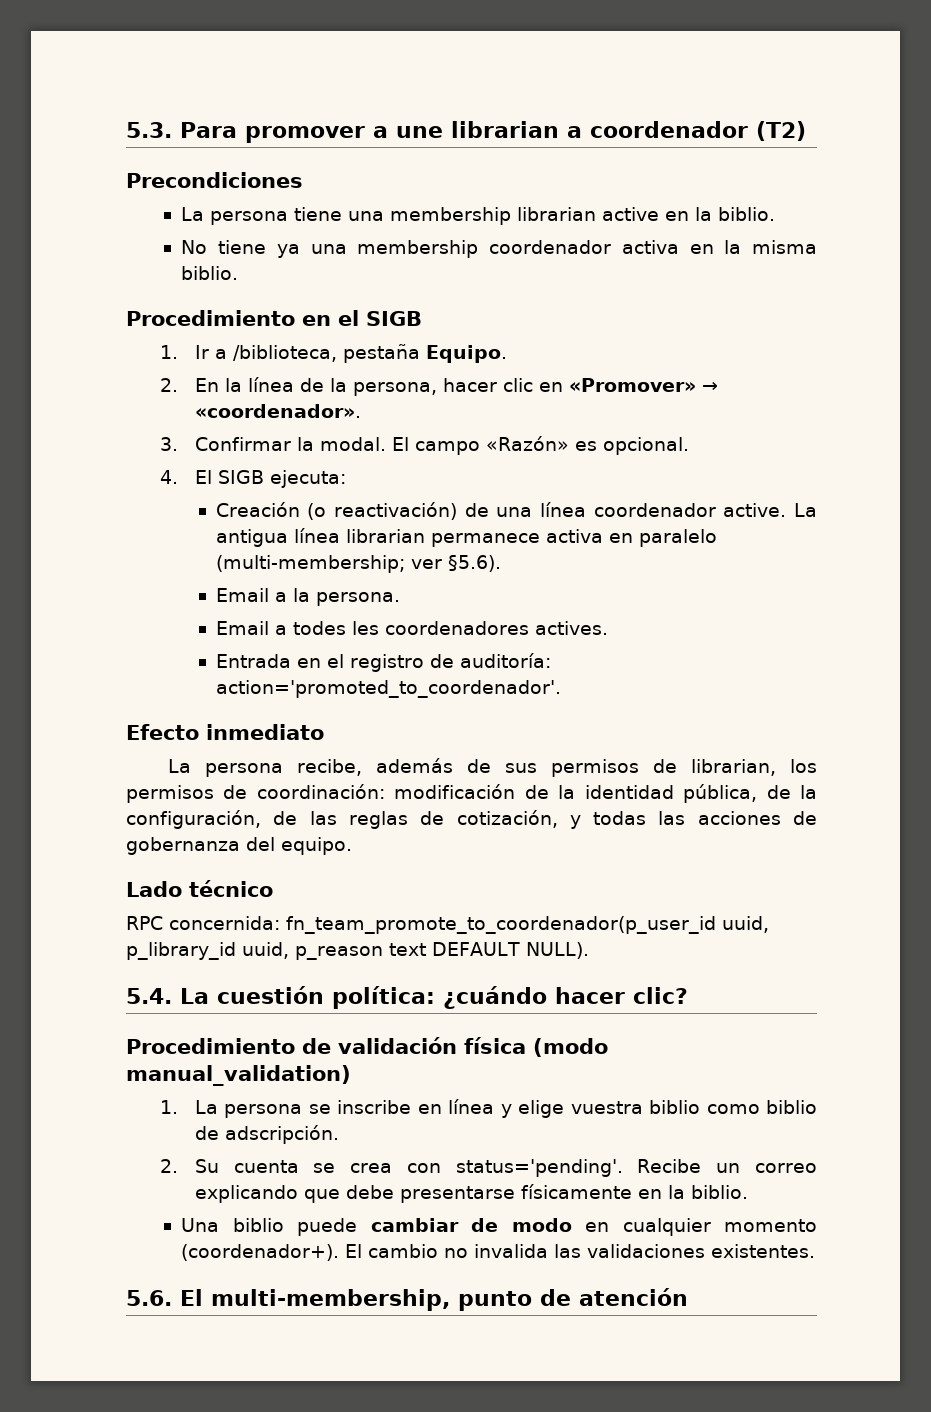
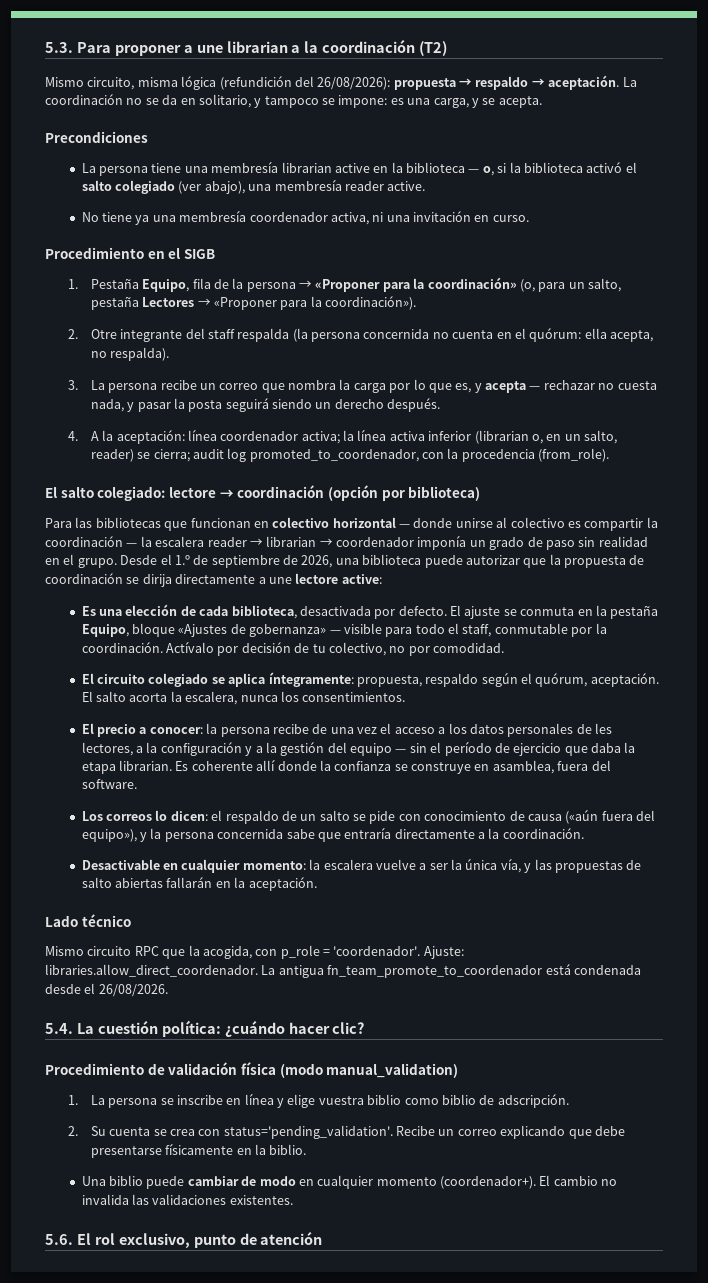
[244,126,365,143] promover -> [114,45,181,56] proponer
[589,121,748,138] coordenador -> [304,39,416,53] la coordinación
(806, 131) none -> [45,75,637,90] [45,94,542,108] // Mismo circuito, misma lógica (refundición del 26/08/2026): propuesta → respaldo → aceptación. La coordinación no se da en solitario, y tampoco se impone: es una carga, y se acepta.
[390,207,512,225] membership -> [211,161,279,173] membresía
[718,207,776,221] [181,240,818,258] [181,266,239,280] biblio. // No tiene ya una membership coordenador activa en la misma biblio. -> [406,162,637,176] [81,179,426,194] [81,210,529,225] biblioteca — o, si la biblioteca activó el salto colegiado (ver abajo), una membresía reader active. // No tiene ya una membresía coordenador activa, ni una invitación en curso.
[194,344,507,363] [160,377,718,396] [194,404,361,418] [160,436,689,455] [160,470,346,488] [215,502,817,520] [215,528,717,547] [215,555,501,573] [215,588,400,606] [215,621,608,635] [215,653,551,672] [215,680,561,698] [126,724,324,740] [168,758,817,777] [126,784,818,803] [126,810,817,829] [126,837,352,855] [126,880,273,897] [126,916,769,934] [126,942,589,960] Ir a /biblioteca, pestaña Equipo. // 2. En la línea de la persona, hacer clic en «Promover» → «coordenador». // 3. Confirmar la modal. El campo «Razón» es opcional. // 4. El SIGB ejecuta: // Creación (o reactivación) de una línea coordenador active. La antigua línea librarian permanece activa en paralelo (multi-membership; ver §5.6). // Email a la persona. // Email a todes les coordenadores actives. // Entrada en el registro de auditoría: action='promoted_to_coordenador'. // Efecto inmediato // La persona recibe, además de sus permisos de librarian, los permisos de coordinación: modificación de la identidad pública, de la configuración, de las reglas de cotización, y todas las acciones de gobernanza del equipo. // Lado técnico // RPC concernida: fn_team_promote_to_coordenador(p_user_id uuid, p_library_id uuid, p_reason text DEFAULT NULL). -> [90,277,622,292] [90,296,417,310] [67,328,654,342] [90,347,170,361] [67,379,657,393] [90,398,441,412] [67,429,618,444] [90,448,610,462] [45,485,481,501] [45,517,658,531] [45,535,648,550] [45,554,645,568] [45,573,382,587] [81,604,659,619] [81,623,607,637] [81,641,505,656] [81,672,659,687] [81,691,406,705] [81,723,613,737] [81,741,636,756] [81,759,611,774] [81,779,137,789] [81,809,656,824] [81,827,584,842] [81,858,642,873] [81,877,317,891] [45,914,131,927] [45,945,464,959] [45,964,641,978] [45,983,168,997] Pestaña Equipo, fila de la persona → «Proponer para la coordinación» (o, para un salto, pestaña Lectores → «Proponer para la coordinación»). // 2. Otre integrante del staff respalda (la persona concernida no cuenta en el quórum: ella acepta, no respalda). // 3. La persona recibe un correo que nombra la carga por lo que es, y acepta — rechazar no cuesta nada, y pasar la posta seguirá siendo un derecho después. // 4. A la aceptación: línea coordenador activa; la línea activa inferior (librarian o, en un salto, reader) se cierra; audit log promoted_to_coordenador, con la procedencia (from_role). // El salto colegiado: lectore → coordinación (opción por biblioteca) // Para las bibliotecas que funcionan en colectivo horizontal — donde unirse al colectivo es compartir la coordinación — la escalera reader → librarian → coordenador imponía un grado de paso sin realidad en el grupo. Desde el 1.º de septiembre de 2026, una biblioteca puede autorizar que la propuesta de coordinación se dirija directamente a une lectore active: // Es una elección de cada biblioteca, desactivada por defecto. El ajuste se conmuta en la pestaña Equipo, bloque «Ajustes de gobernanza» — visible para todo el staff, conmutable por la coordinación. Actívalo por decisión de tu colectivo, no por comodidad. // El circuito colegiado se aplica íntegramente: propuesta, respaldo según el quórum, aceptación. El salto acorta la escalera, nunca los consentimientos. // El precio a conocer: la persona recibe de una vez el acceso a los datos personales de les lectores, a la configuración y a la gestión del equipo — sin el período de ejercicio que daba la etapa librarian. Es coherente allí donde la confianza se construye en asamblea, fuera del software. // Los correos lo dicen: el respaldo de un salto se pide con conocimiento de causa («aún fuera del equipo»), y la persona concernida sabe que entraría directamente a la coordinación. // Desactivable en cualquier momento: la escalera vuelve a ser la única vía, y las propuestas de salto abiertas fallarán en la aceptación. // Lado técnico // Mismo circuito RPC que la acogida, con p_role = 'coordenador'. Ajuste: libraries.allow_direct_coordenador. La antigua fn_team_promote_to_coordenador está condenada desde el 26/08/2026.
[455,1159,623,1177] status='pending'. -> [223,1125,393,1139] status='pending_validation'.
[211,1289,450,1311] multi-membership, -> [94,1233,190,1248] rol exclusivo,

